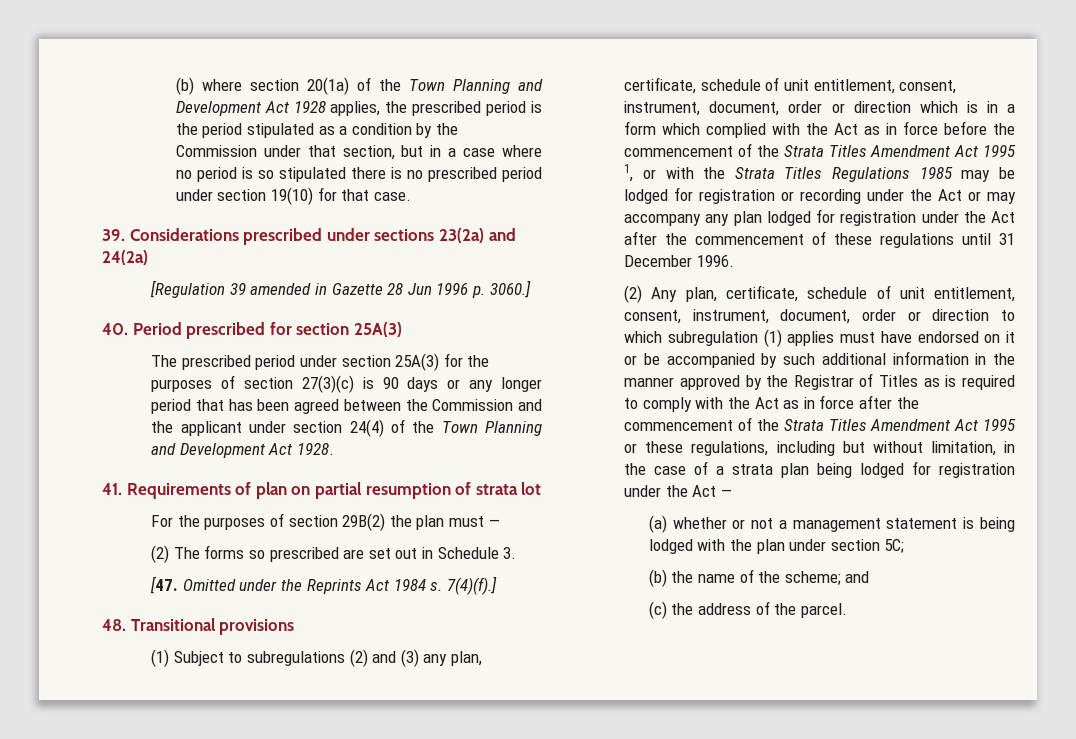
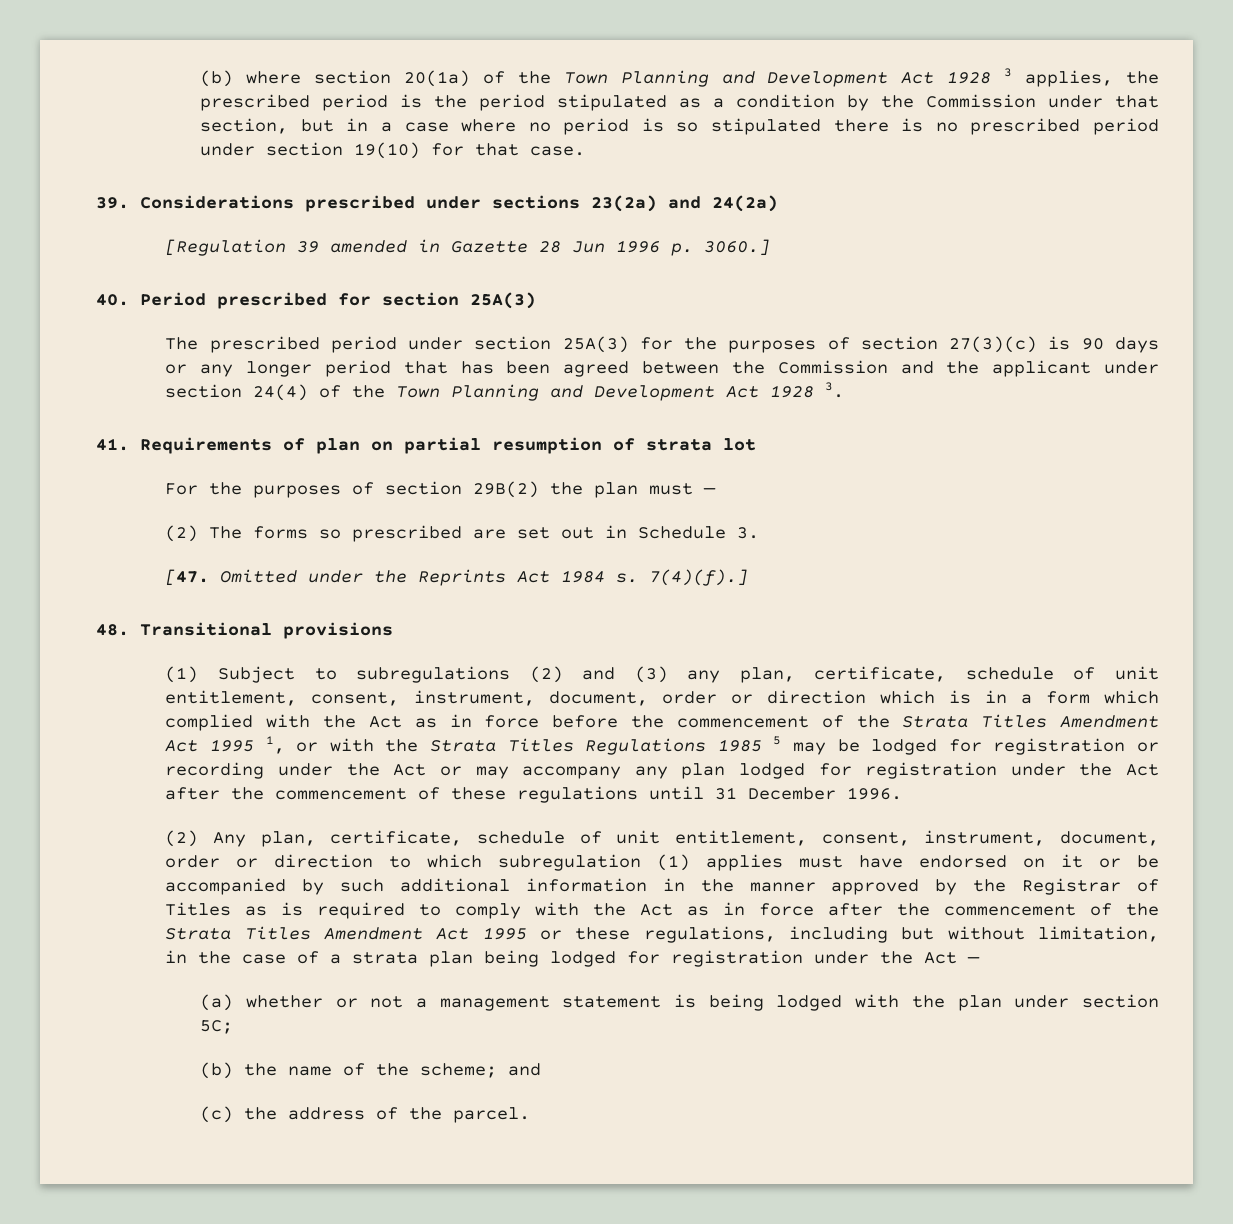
(326, 107) none -> [1004,68,1013,77] 3
[297,443,335,455] 1928. -> [770,382,845,398] 1928 3.
(953, 173) none -> [773,736,782,745] 5

